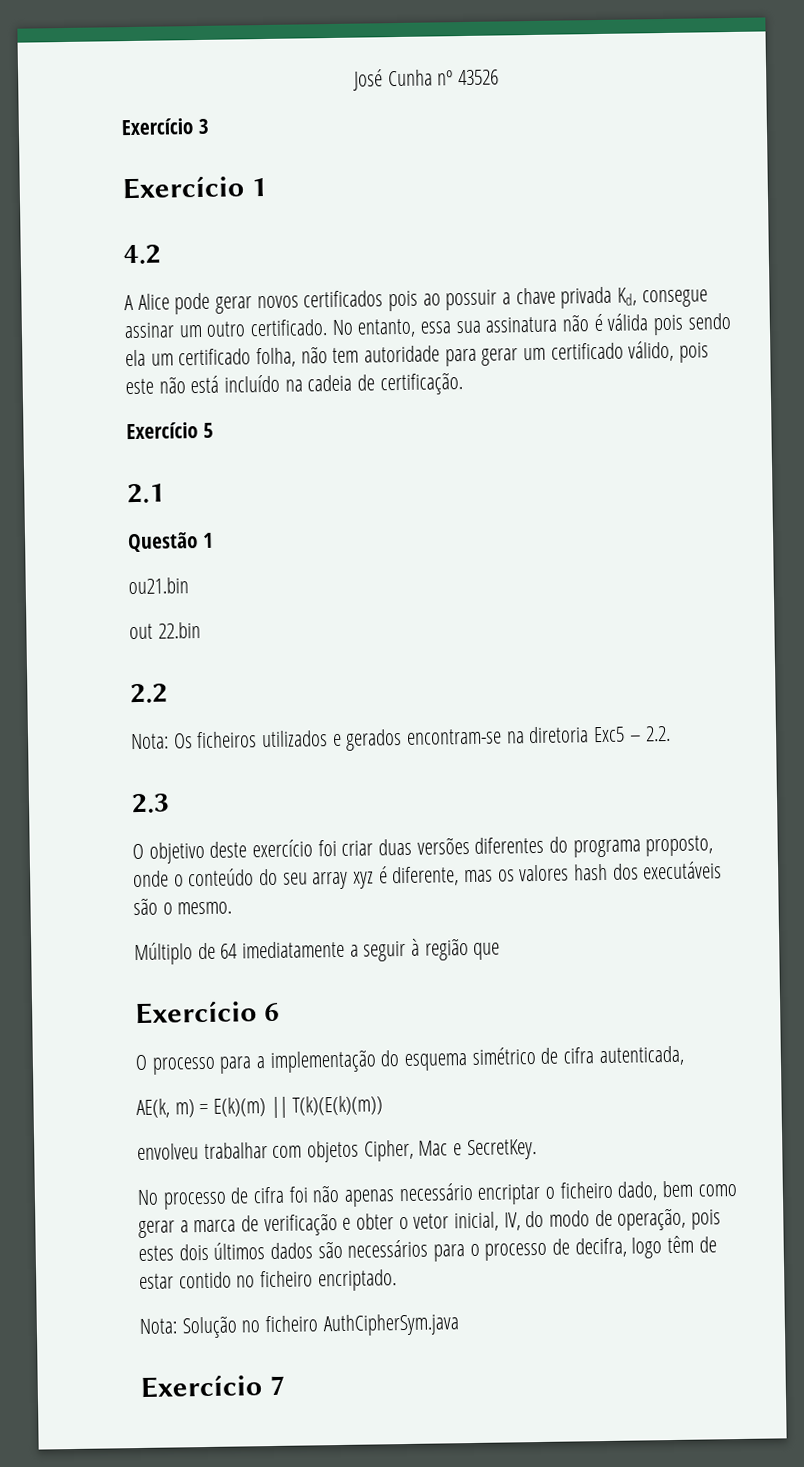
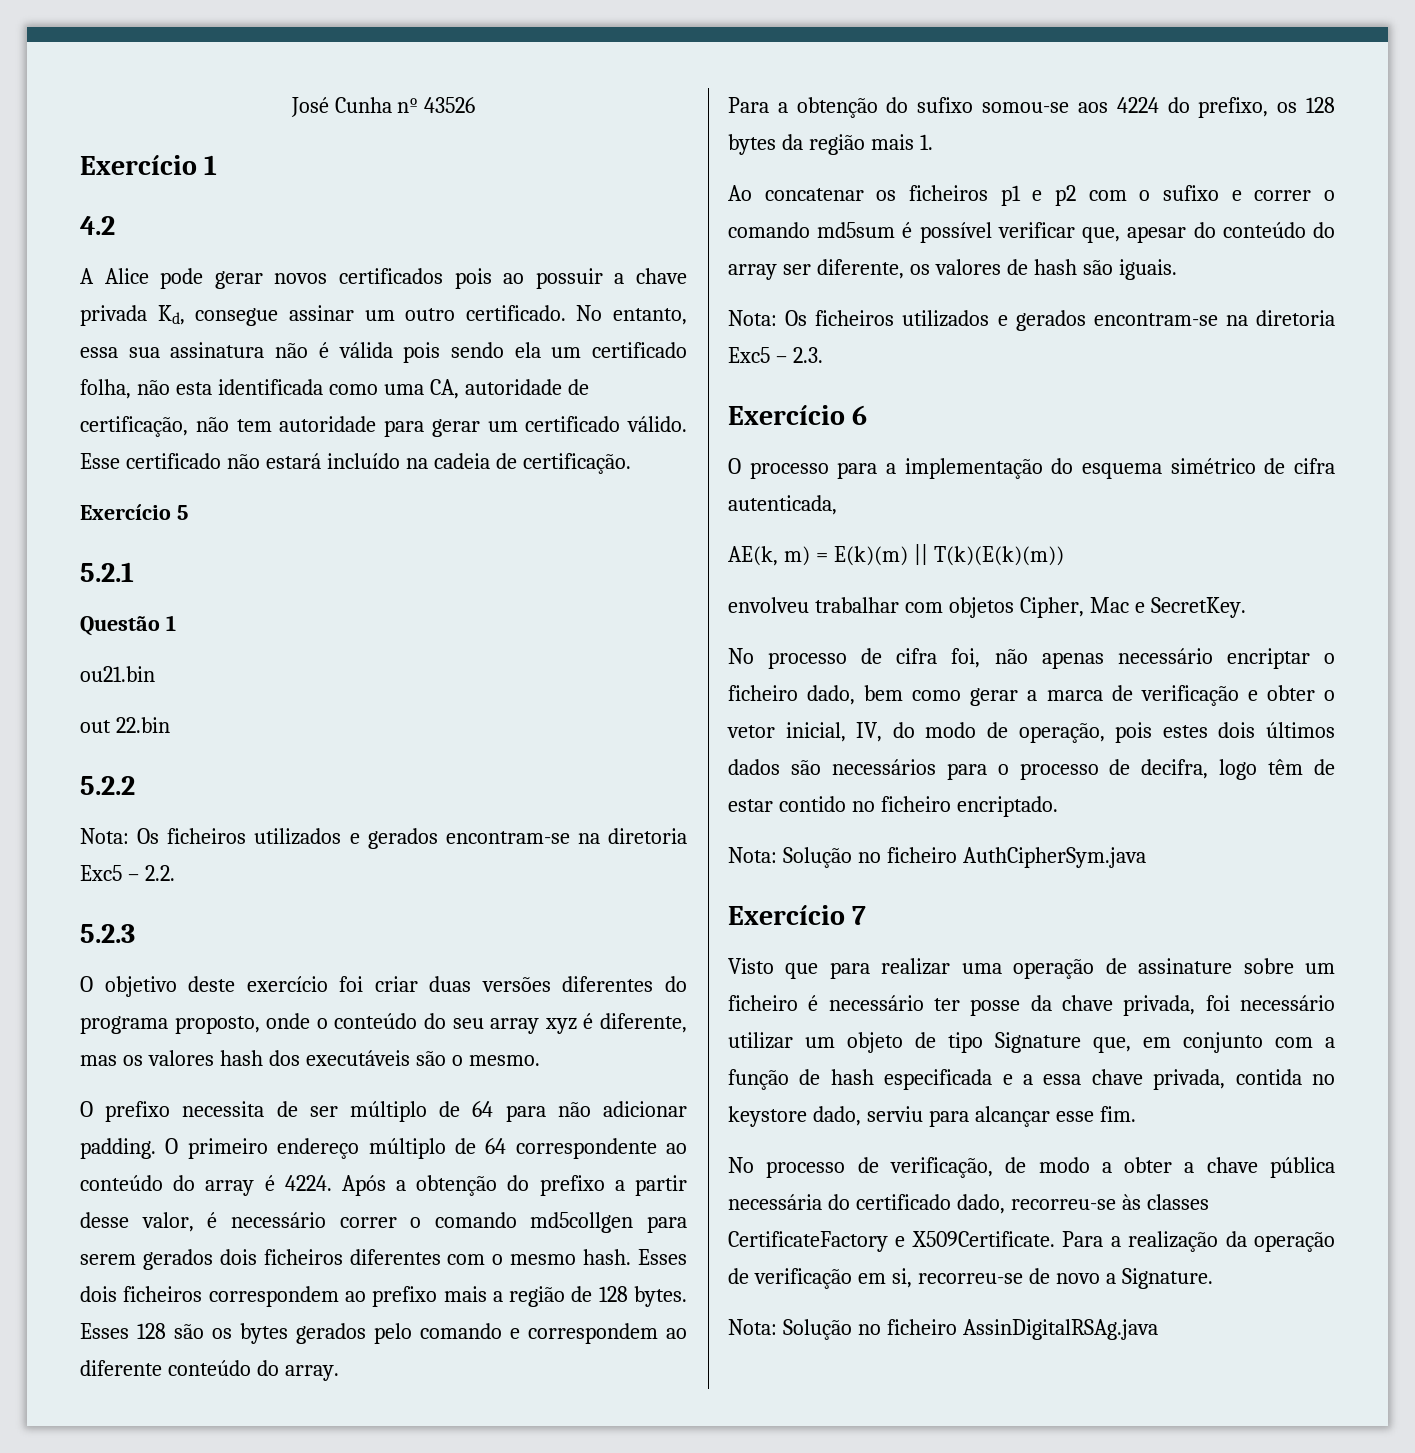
[121,118,209,136] // Exercício 3 -> (476, 105) none
(328, 355) none -> [175,379,589,399] [80,416,229,437] esta identificada como uma CA, autoridade de certificação, não
[628,340,710,363] [125,375,220,395] válido, pois este não está -> [627,416,687,432] [80,453,321,469] válido. Esse certificado não estará
[127,483,165,504] 2.1 -> [80,562,134,582] 5.2.1
[130,683,168,704] 2.2 -> [80,776,135,795] 5.2.2
[131,793,170,814] 2.3 -> [80,924,135,943] 5.2.3
[134,938,501,966] Múltiplo de 64 imediatamente a seguir à região que -> [80,1101,687,1122] [80,1138,687,1159] [80,1175,687,1196] [80,1212,687,1233] [80,1249,688,1270] [80,1286,687,1307] [80,1323,687,1344] [80,1360,339,1381] [728,97,1335,118] [728,134,933,155] [728,185,1335,206] [728,222,1335,243] [728,259,1177,280] [728,310,1335,331] [728,347,823,363] O prefixo necessita de ser múltiplo de 64 para não adicionar padding. O primeiro endereço múltiplo de 64 correspondente ao conteúdo do array é 4224. Após a obtenção do prefixo a partir desse valor, é necessário correr o comando md5collgen para serem gerados dois ficheiros diferentes com o mesmo hash. Esses dois ficheiros correspondem ao prefixo mais a região de 128 bytes. Esses 128 são os bytes gerados pelo comando e correspondem ao diferente conteúdo do array. // Para a obtenção do sufixo somou-se aos 4224 do prefixo, os 128 bytes da região mais 1. // Ao concatenar os ficheiros p1 e p2 com o sufixo e correr o comando md5sum é possível verificar que, apesar do conteúdo do array ser diferente, os valores de hash são iguais. // Nota: Os ficheiros utilizados e gerados encontram-se na diretoria Exc5 – 2.3.
[288,1186,309,1203] foi -> [951,648,981,668] foi,
(285, 1385) none -> [728,958,1335,979] [728,995,1335,1016] [728,1032,1335,1053] [728,1069,1335,1090] [728,1106,1136,1127] [728,1157,1335,1178] [728,1194,1209,1214] [728,1231,1335,1252] [728,1268,1213,1289] [728,1319,1158,1340] // Visto que para realizar uma operação de assinature sobre um ficheiro é necessário ter posse da chave privada, foi necessário utilizar um objeto de tipo Signature que, em conjunto com a função de hash especificada e a essa chave privada, contida no keystore dado, serviu para alcançar esse fim. // No processo de verificação, de modo a obter a chave pública necessária do certificado dado, recorreu-se às classes CertificateFactory e X509Certificate. Para a realização da operação de verificação em si, recorreu-se de novo a Signature. // Nota: Solução no ficheiro AssinDigitalRSAg.java

